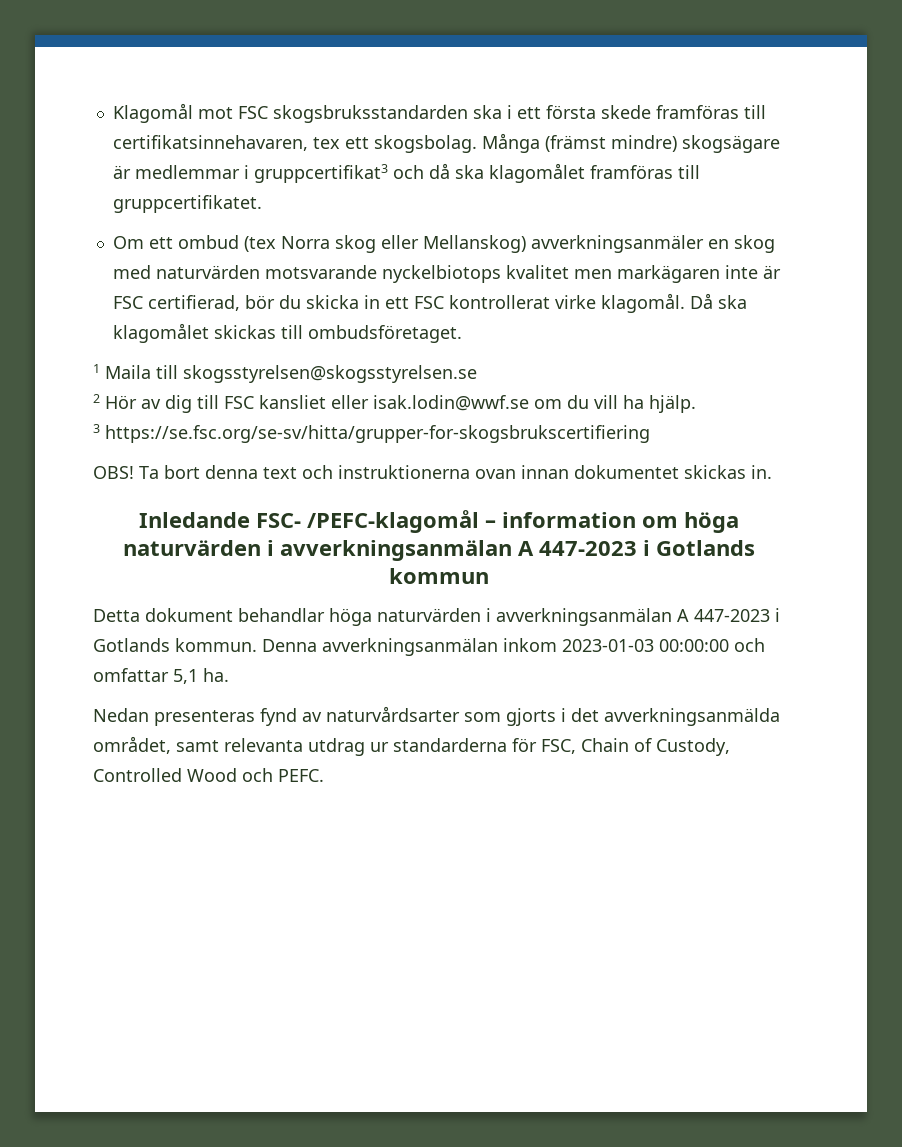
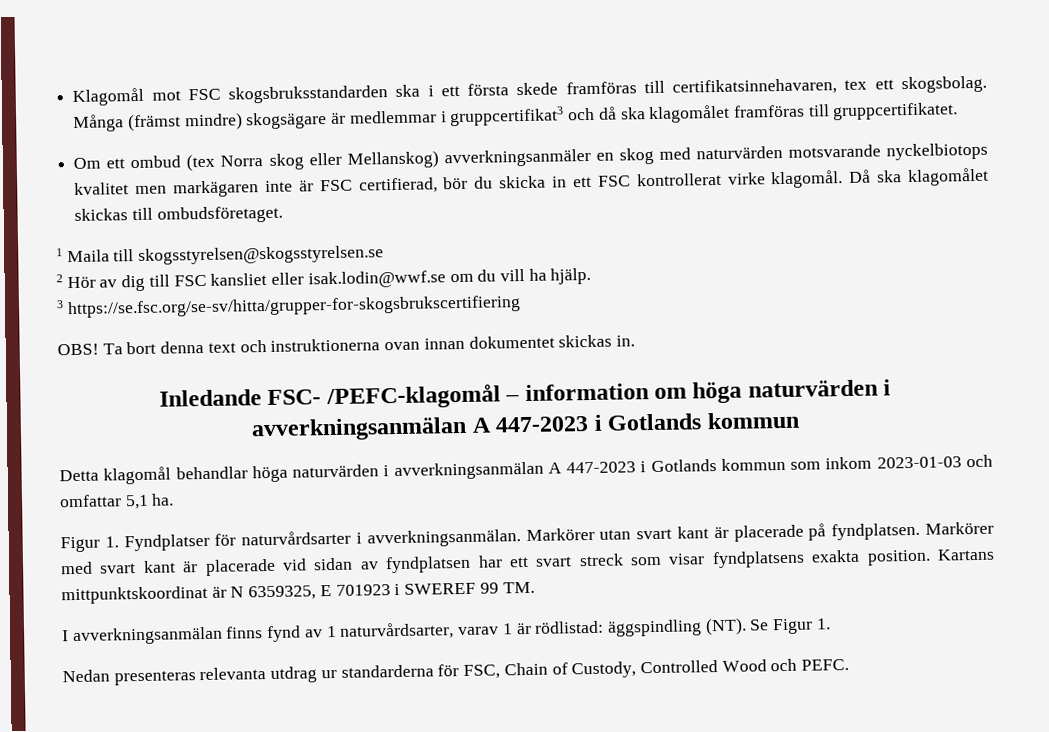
[145,608,233,622] dokument -> [103,466,172,485] klagomål
[175,638,498,656] kommun. Denna avverkningsanmälan -> [720,457,822,471] kommun som
[659,639,729,652] 00:00:00 -> (962, 462) none
[93,706,780,726] [93,736,219,754] Nedan presenteras fynd av naturvårdsarter som gjorts i det avverkningsanmälda området, samt -> [60,521,994,553] [60,548,996,576] [61,581,535,605] [62,617,831,646] [62,669,196,686] Figur 1. Fyndplatser för naturvårdsarter i avverkningsanmälan. Markörer utan svart kant är placerade på fyndplatsen. Markörer med svart kant är placerade vid sidan av fyndplatsen har ett svart streck som visar fyndplatsens exakta position. Kartans mittpunktskoordinat är N 6359325, E 701923 i SWEREF 99 TM. // I avverkningsanmälan finns fynd av 1 naturvårdsarter, varav 1 är rödlistad: äggspindling (NT). Se Figur 1. // Nedan presenteras

